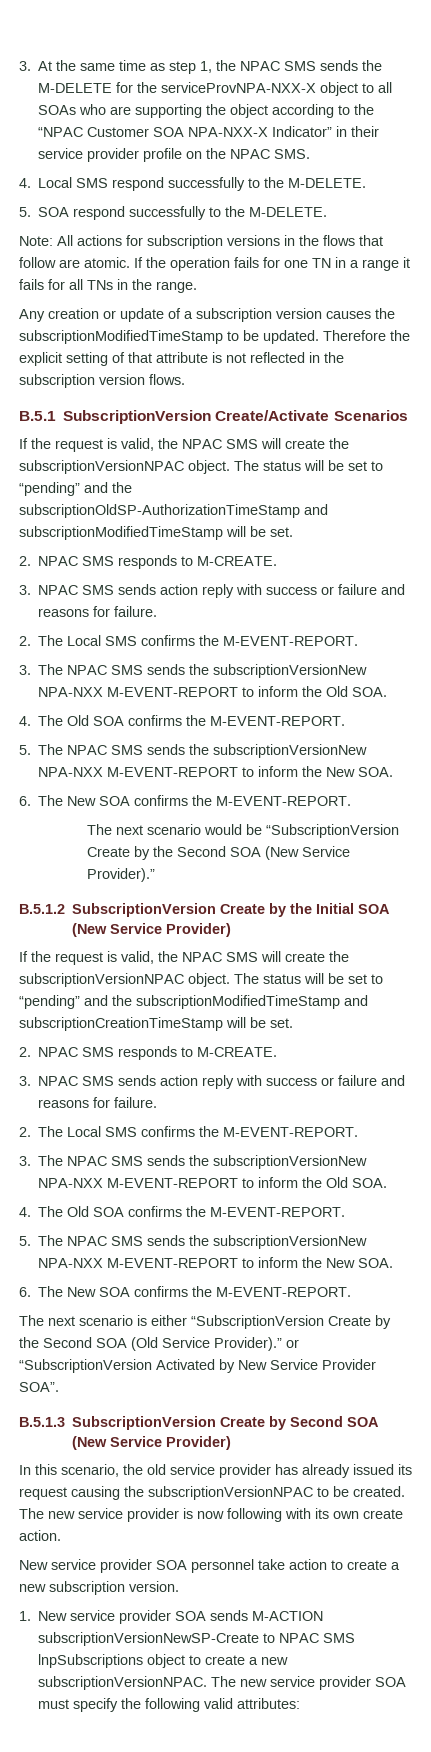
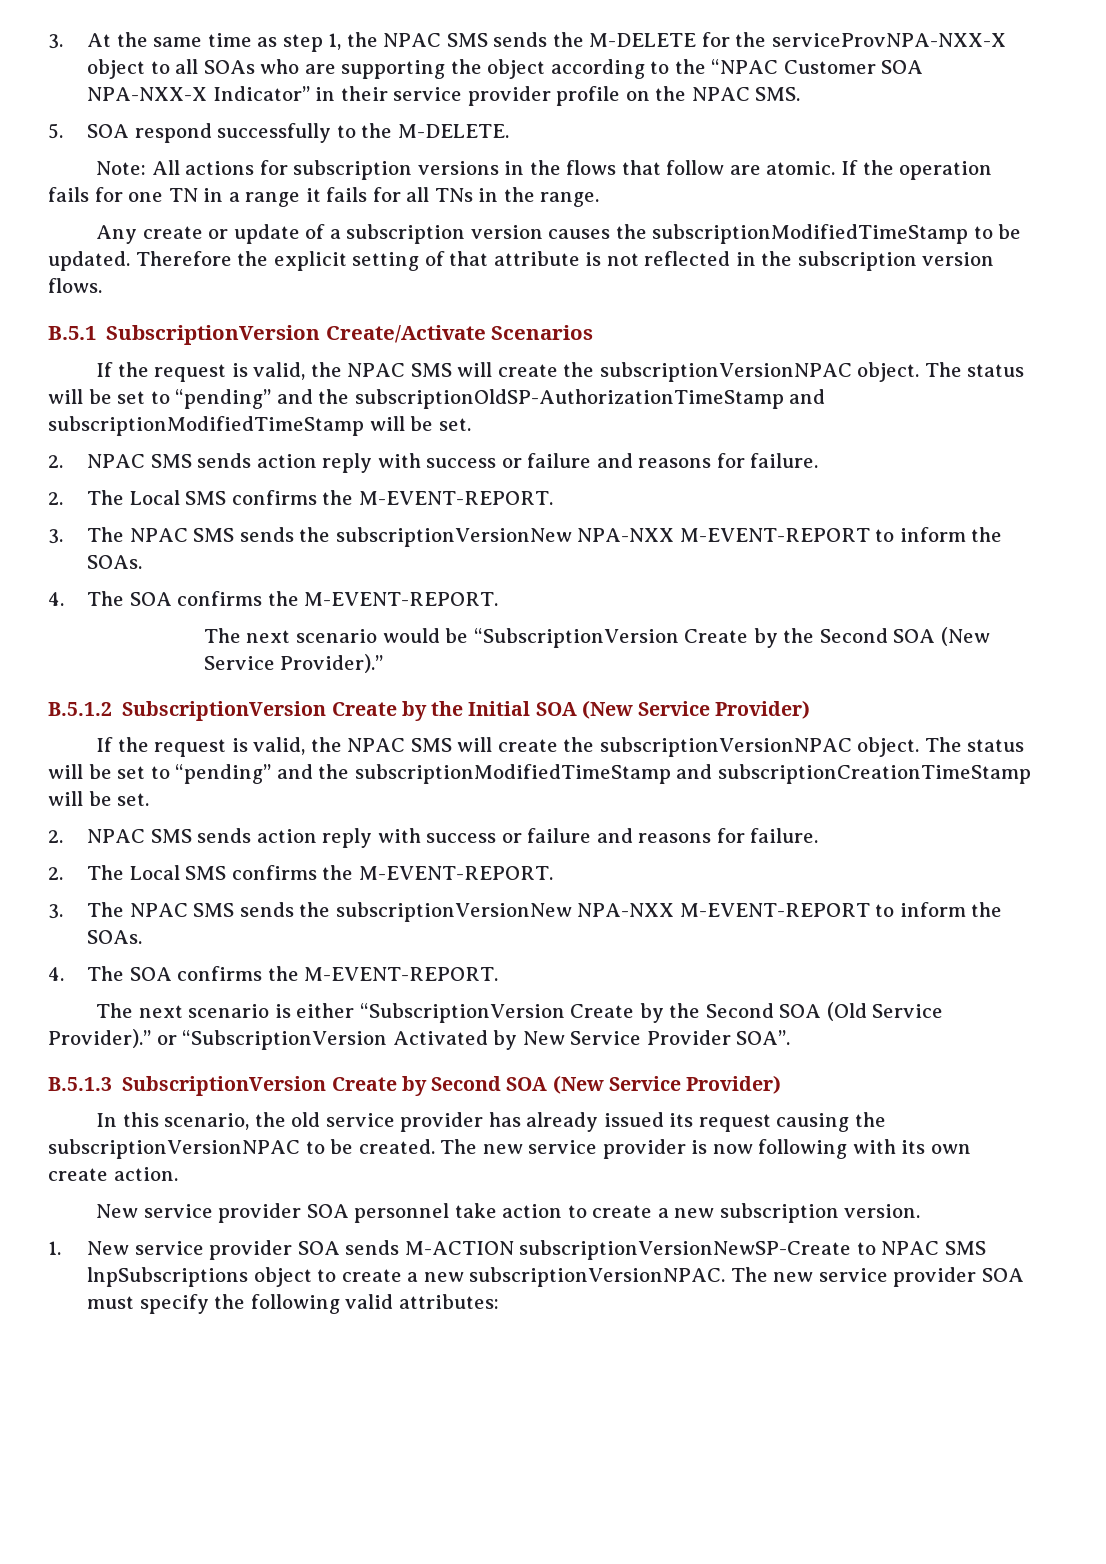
[19,177,367,191] // 4. Local SMS respond successfully to the M-DELETE. -> (801, 94) none
[48,308,99,319] creation -> [142,226,203,239] create
[118,555,278,569] [19,585,115,595] responds to M-CREATE. // 3. NPAC SMS -> (192, 461) none
[326,686,388,697] [19,715,346,726] [19,744,368,758] [38,766,394,777] [19,795,97,806] Old SOA. // 4. The Old SOA confirms the M-EVENT-REPORT. // 5. The NPAC SMS sends the subscriptionVersionNew NPA-NXX M-EVENT-REPORT to inform the New SOA. // 6. The New -> [86,555,142,569] [48,591,124,606] SOAs. // 4. The
[118,1046,278,1060] [19,1076,115,1086] responds to M-CREATE. // 3. NPAC SMS -> (192, 836) none
[326,1177,388,1188] [19,1206,346,1217] [19,1235,368,1249] [38,1257,394,1268] [19,1286,97,1297] Old SOA. // 4. The Old SOA confirms the M-EVENT-REPORT. // 5. The NPAC SMS sends the subscriptionVersionNew NPA-NXX M-EVENT-REPORT to inform the New SOA. // 6. The New -> [86,930,142,944] [48,966,124,981] SOAs. // 4. The

